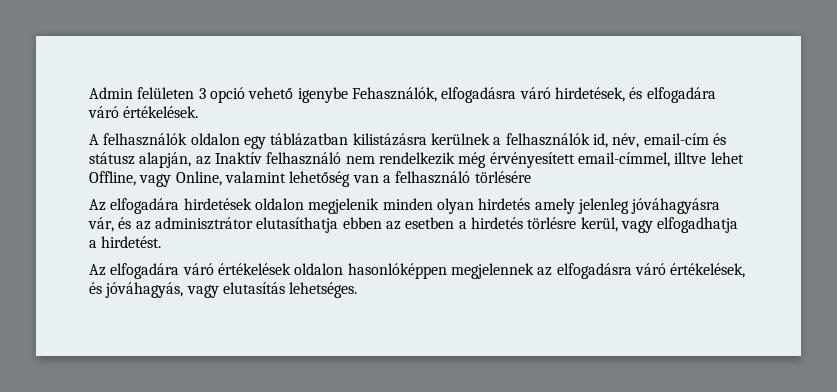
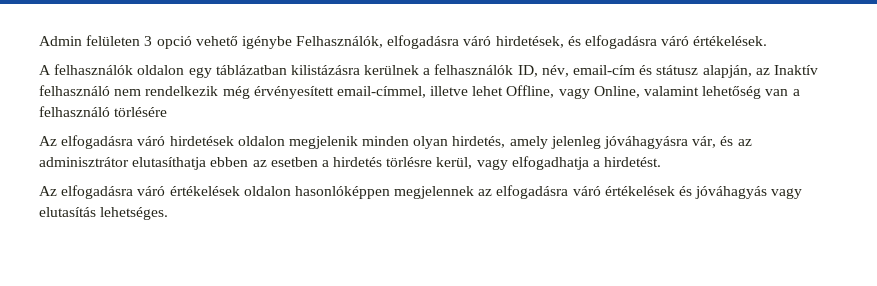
[297,87,437,103] igenybe Fehasználók, -> [241,36,384,49] igénybe Felhasználók,
[646,87,716,103] elfogadára -> [585,35,658,49] elfogadásra
[592,133,608,148] id, -> [517,65,538,77] ID,
[674,152,707,164] illtve -> [430,86,469,96] illetve
[110,198,180,214] elfogadára -> [61,135,166,149] elfogadásra váró
[478,198,531,210] hirdetés -> [452,136,506,148] hirdetés,
[110,263,180,279] elfogadára -> [61,185,134,199] elfogadásra
[670,263,746,278] [89,282,184,298] értékelések, és jóváhagyás, -> [604,186,768,199] értékelések és jóváhagyás

